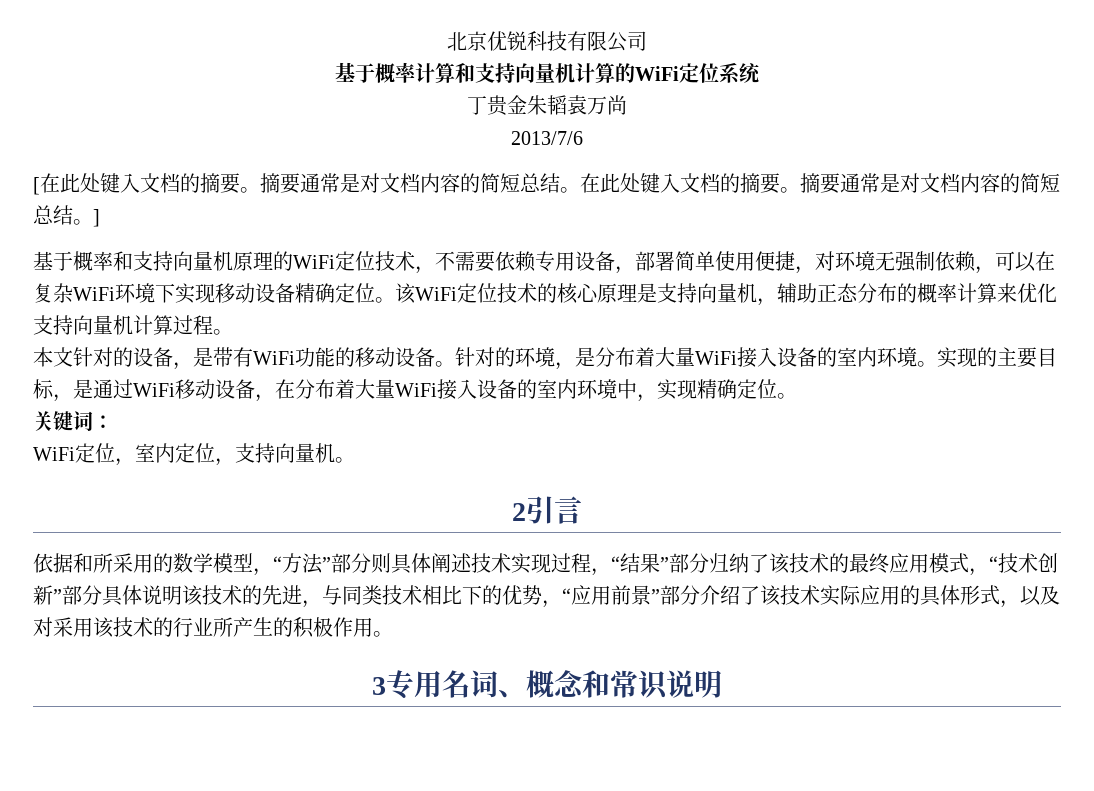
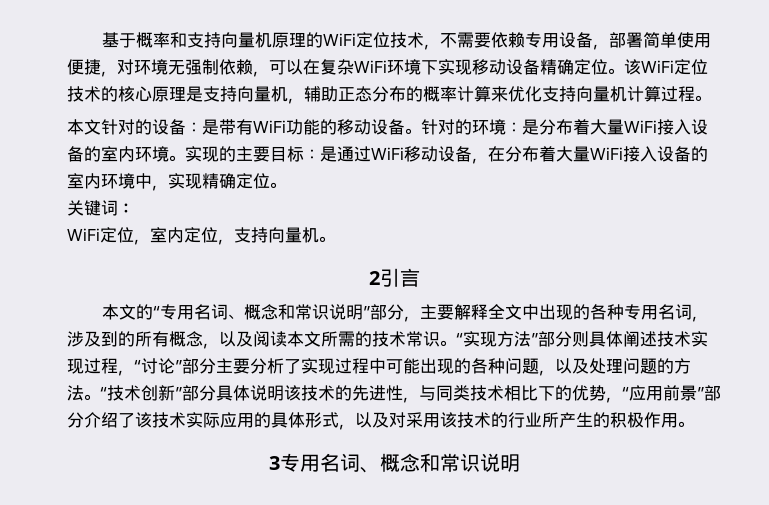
[447,31,647,52] [335,62,760,84] [467,95,627,116] [511,131,583,145] [33,173,1060,195] [33,205,100,227] 北京优锐科技有限公司 // 基于概率计算和支持向量机计算的WiFi定位系统 // 丁贵金朱韬袁万尚 // 2013/7/6 // [在此处键入文档的摘要。摘要通常是对文档内容的简短总结。在此处键入文档的摘要。摘要通常是对文档内容的简短总结。] // -> (101, 40) none
[173,362,193,370] ， -> [186,122,202,133] ：
[555,362,575,370] ， -> [506,122,522,133] ：
[53,394,73,402] ， -> [304,149,320,160] ：
[33,553,282,576] 依据和所采用的数学模型，“ -> [101,304,708,322] [67,331,497,349] 本文的“专用名词、概念和常识说明”部分，主要解释全文中出现的各种专用名词，涉及到的所有概念，以及阅读本文所需的技术常识。“实现
[620,553,989,576] 结果”部分归纳了该技术的最终应用模式， -> [141,358,691,376] [67,385,100,401] 讨论”部分主要分析了实现过程中可能出现的各种问题，以及处理问题的方法。
(302, 595) none -> [386,385,403,401] 性

